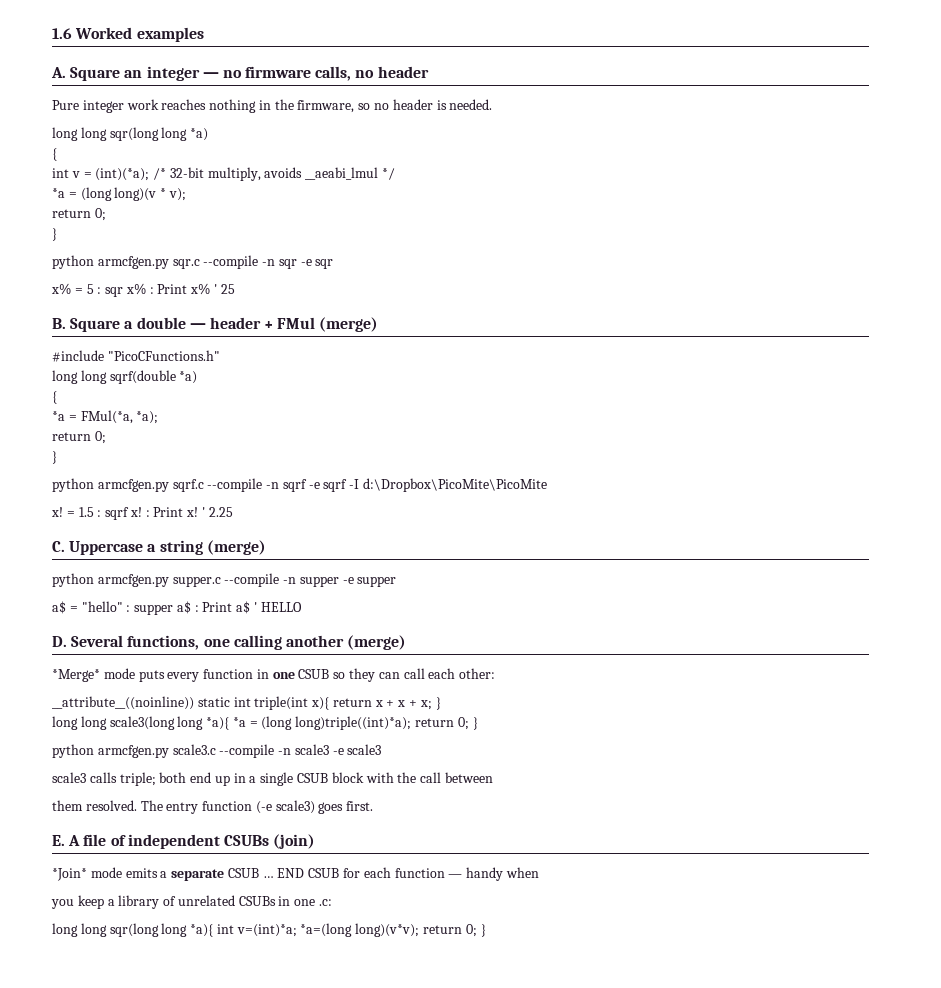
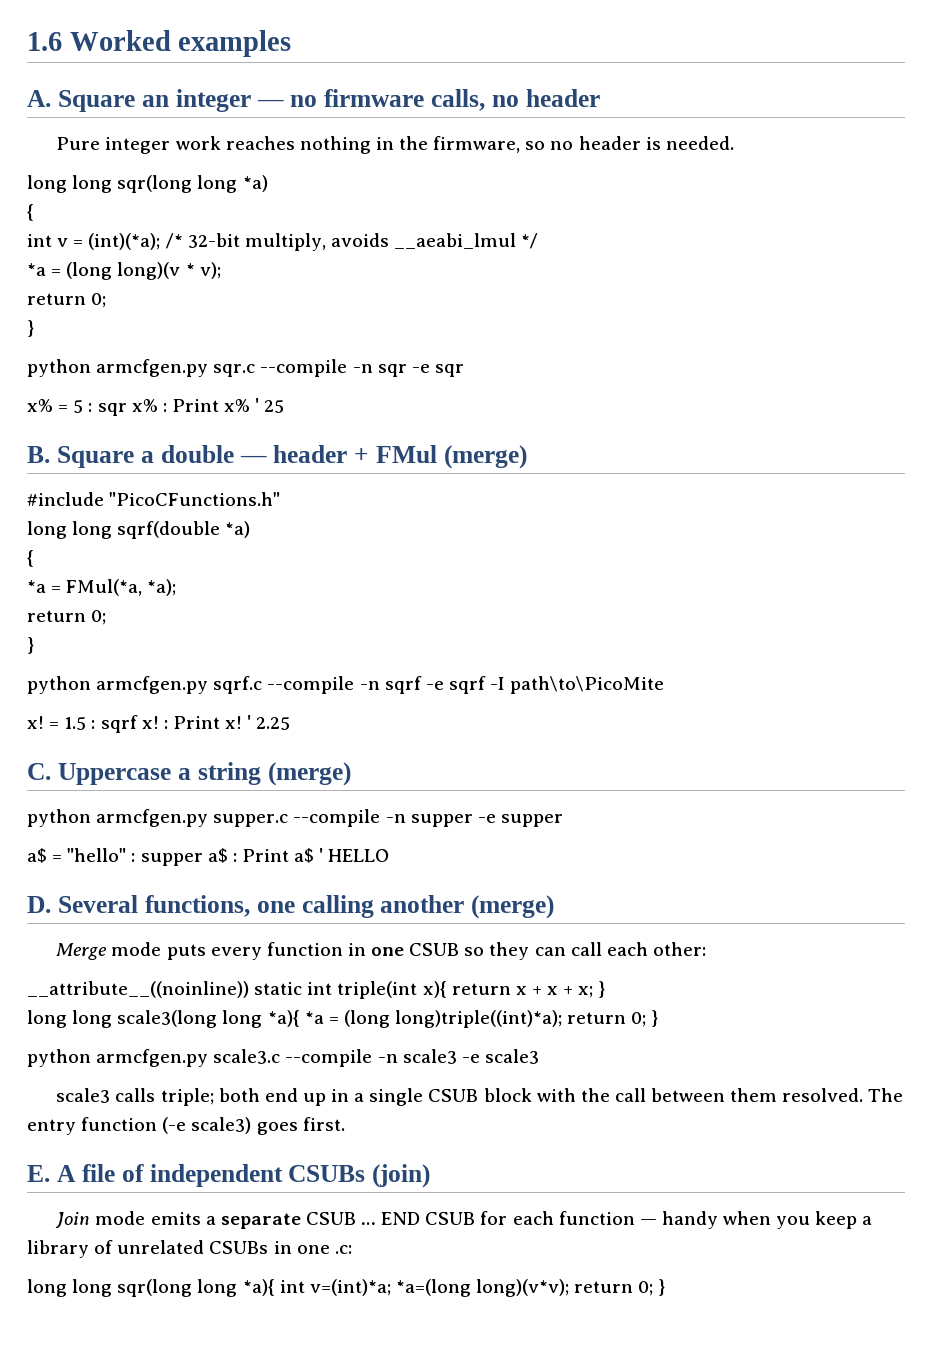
[363,478,548,492] d:\Dropbox\PicoMite\PicoMite -> [510,676,665,694] path\to\PicoMite
[52,669,100,682] *Merge* -> [56,943,108,960] Merge
(493, 777) // -> (726, 1095) none
[52,868,87,881] *Join* -> [55,1212,91,1228] Join
(539, 872) // -> (772, 1218) none

